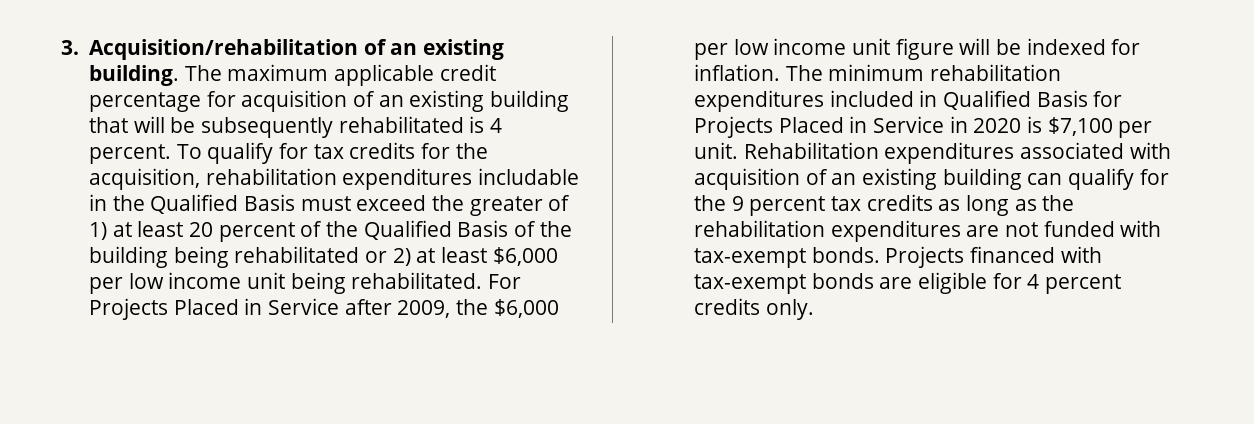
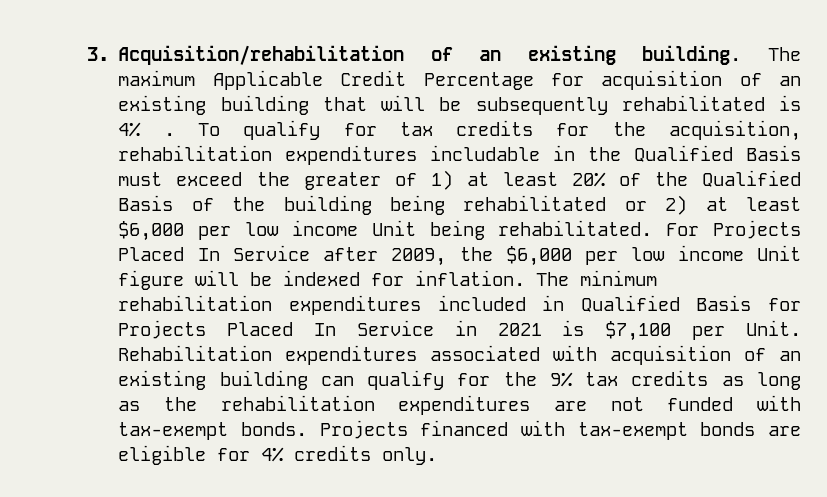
[334,64,496,86] [89,92,202,112] applicable credit percentage -> [212,70,534,90] Applicable Credit Percentage
[490,118,503,133] [89,144,172,164] 4 percent. -> [118,122,175,137] 4% .
[189,222,295,242] 20 percent -> [571,172,606,187] 20%
[247,272,286,289] unit -> [371,220,416,236] Unit
[244,298,263,315] in -> [197,248,220,261] In
[852,38,891,55] unit -> [757,245,801,261] Unit
[849,116,868,133] in -> [314,323,337,336] In
[973,118,1022,133] 2020 -> [497,323,542,336] 2021
[694,142,739,159] unit. -> [745,320,801,336] Unit.
[731,196,826,216] 9 percent -> [549,372,573,387] 9%
[1027,274,1122,294] 4 percent -> [261,447,285,462] 4%

